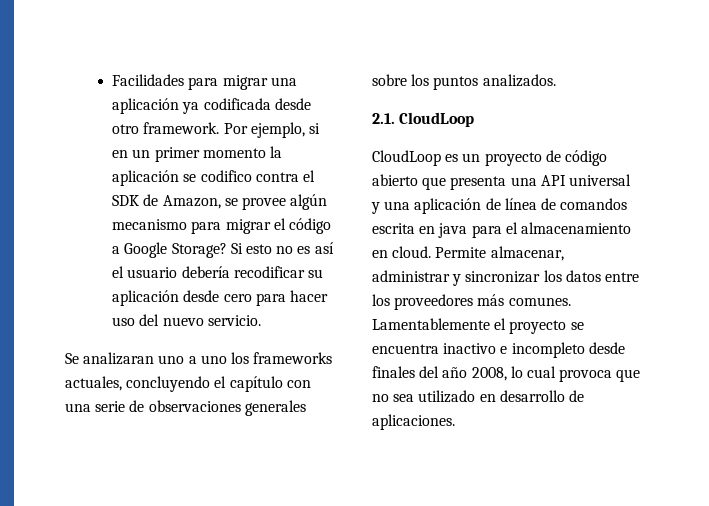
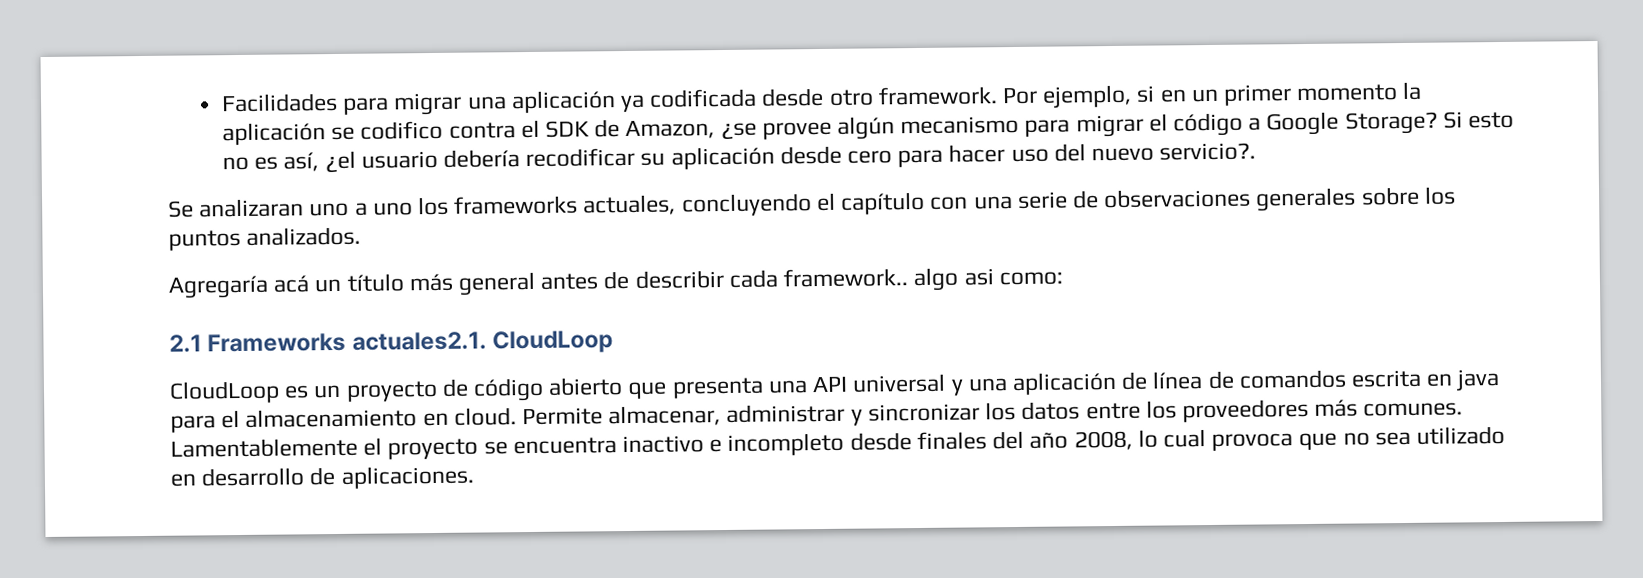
[224,198,238,206] se -> [720,122,757,141] ¿se
[314,242,334,254] [112,266,125,278] así el -> [283,150,356,174] así, ¿el
[207,315,261,326] servicio. -> [1159,142,1257,161] servicio?.
[372,113,395,124] 2.1. -> [168,267,1063,299] [169,331,487,353] Agregaría acá un título más general antes de describir cada framework.. algo asi como: // 2.1 Frameworks actuales2.1.

